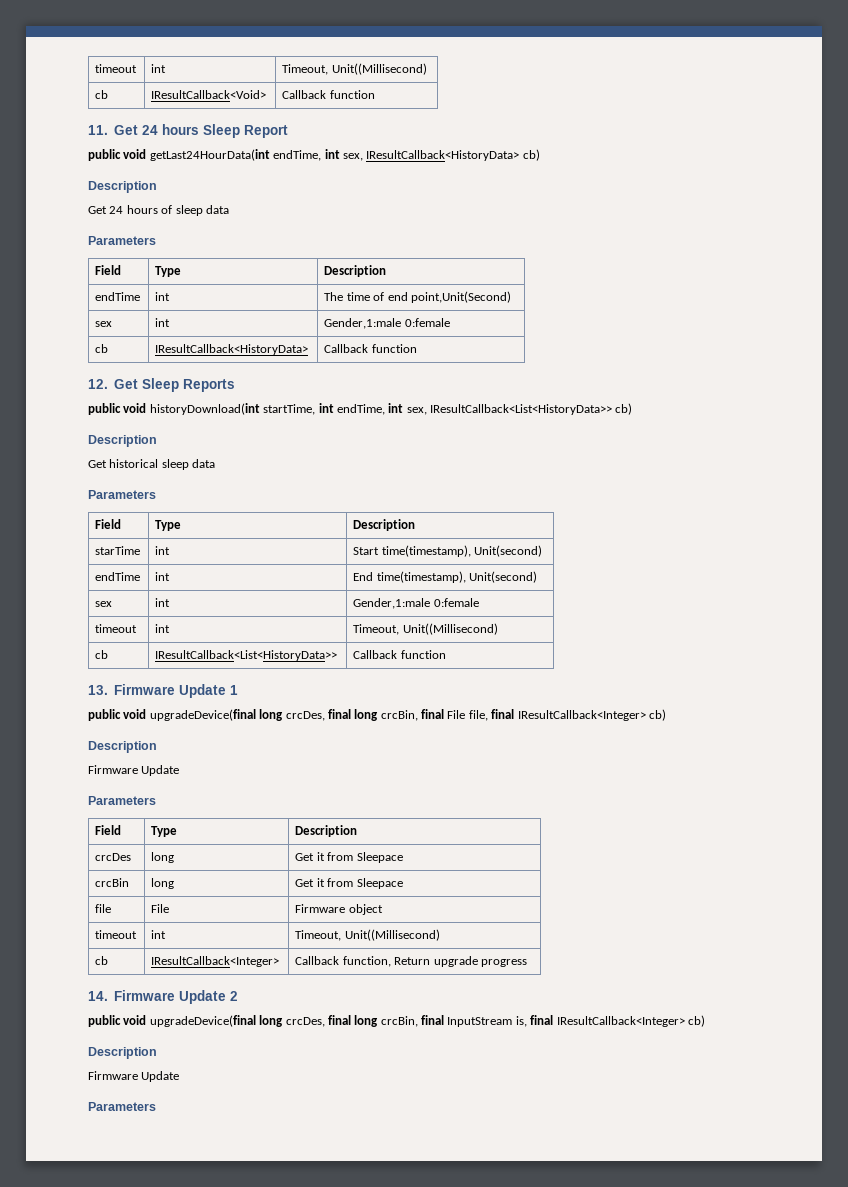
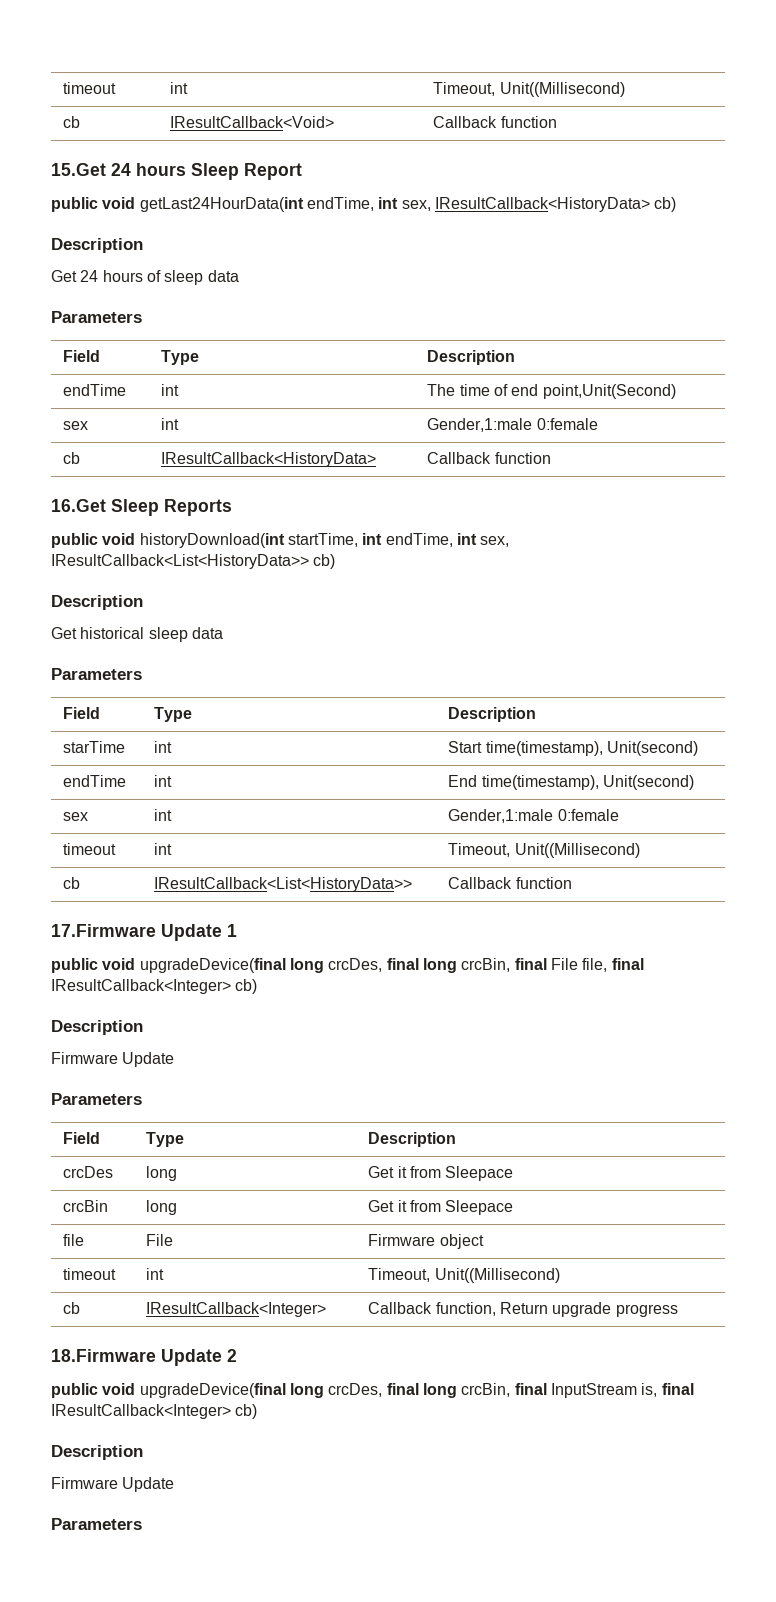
[88,125,139,135] 11. Get -> [51,163,106,176] 15.Get
[88,379,139,389] 12. Get -> [51,499,106,512] 16.Get
[88,684,176,695] 13. Firmware -> [51,924,156,937] 17.Firmware
[88,990,176,1001] 14. Firmware -> [51,1349,156,1362] 18.Firmware

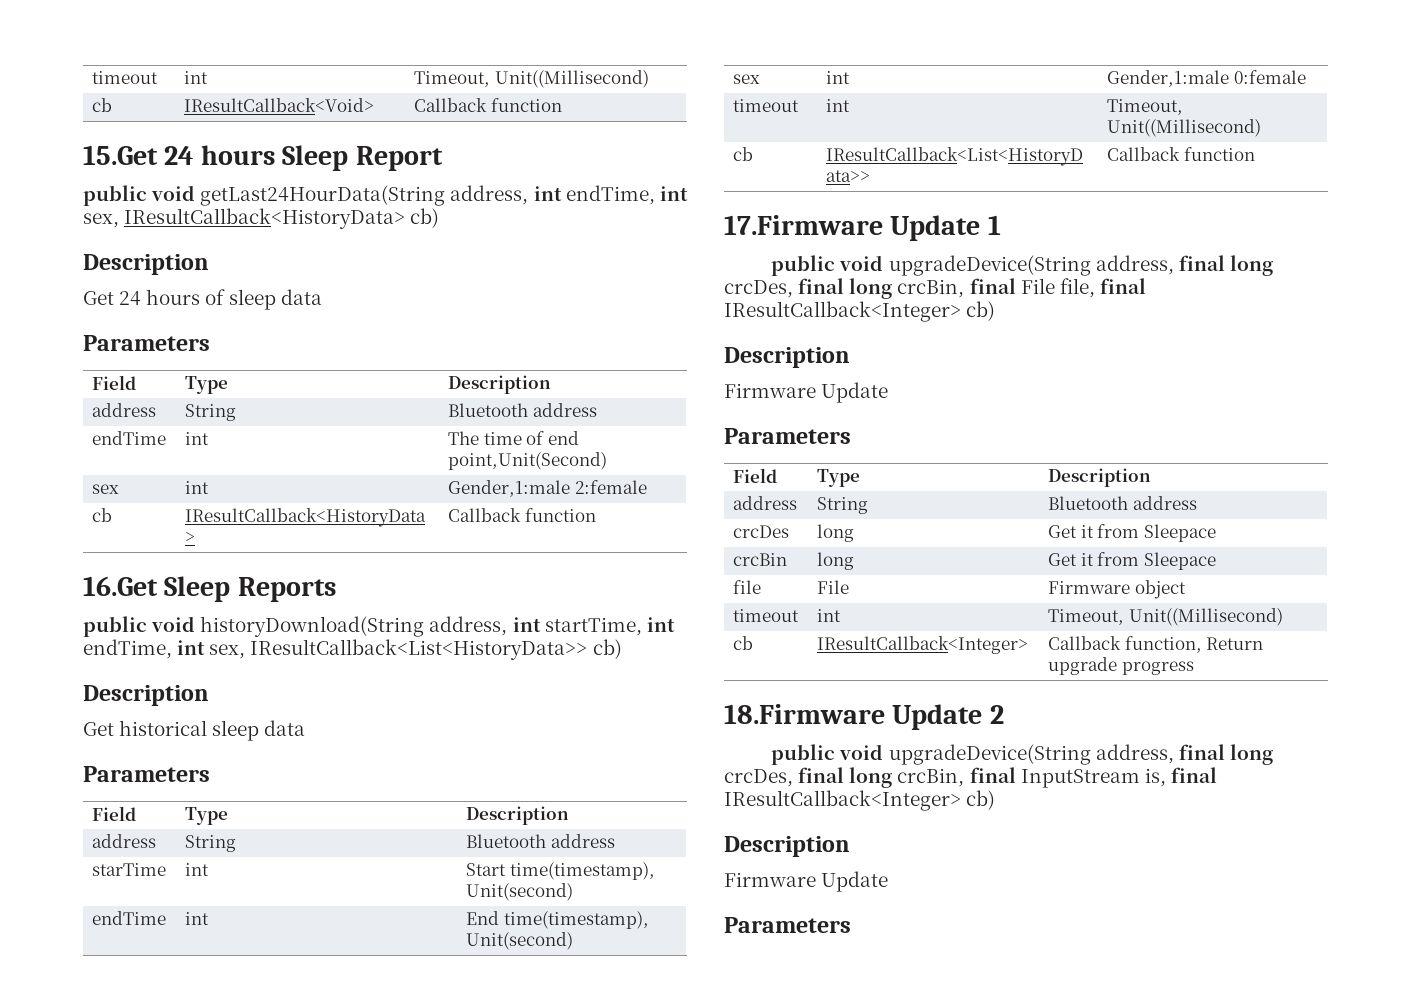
[139,197,304,212] getLast24HourData(int -> [200,185,562,206] getLast24HourData(String address, int
(516, 357) none -> [92,403,157,417] [185,404,237,421] [448,403,597,417] // address | String | Bluetooth address
[536,418,598,430] 0:female -> [574,480,647,494] 2:female
[139,533,285,548] historyDownload(int -> [200,616,541,637] historyDownload(String address, int
(537, 714) none -> [92,834,157,848] [185,835,237,852] [466,834,615,848] // address | String | Bluetooth address
[139,958,286,973] upgradeDevice(final -> [888,255,1225,276] upgradeDevice(String address, final
(457, 1139) none -> [733,496,798,510] [817,497,869,514] [1048,496,1197,510] // address | String | Bluetooth address
[139,1383,286,1398] upgradeDevice(final -> [888,744,1225,765] upgradeDevice(String address, final

